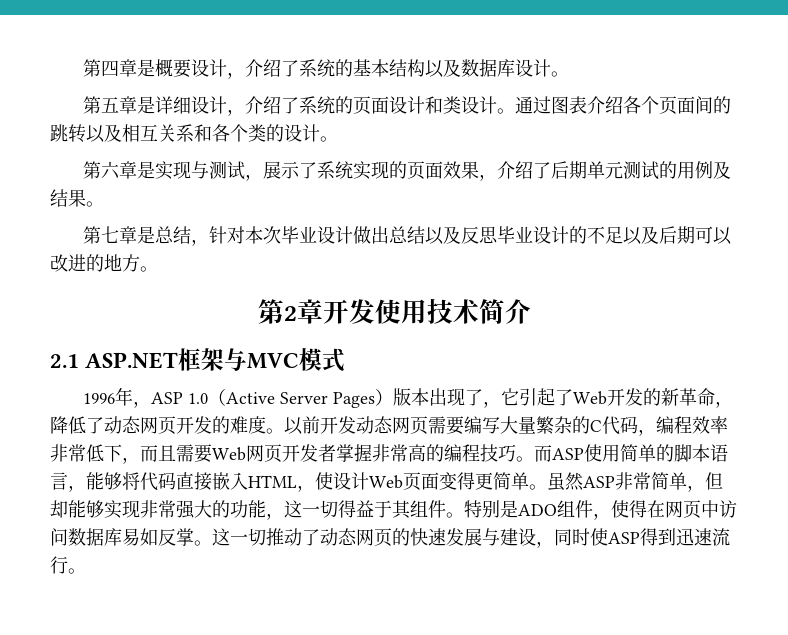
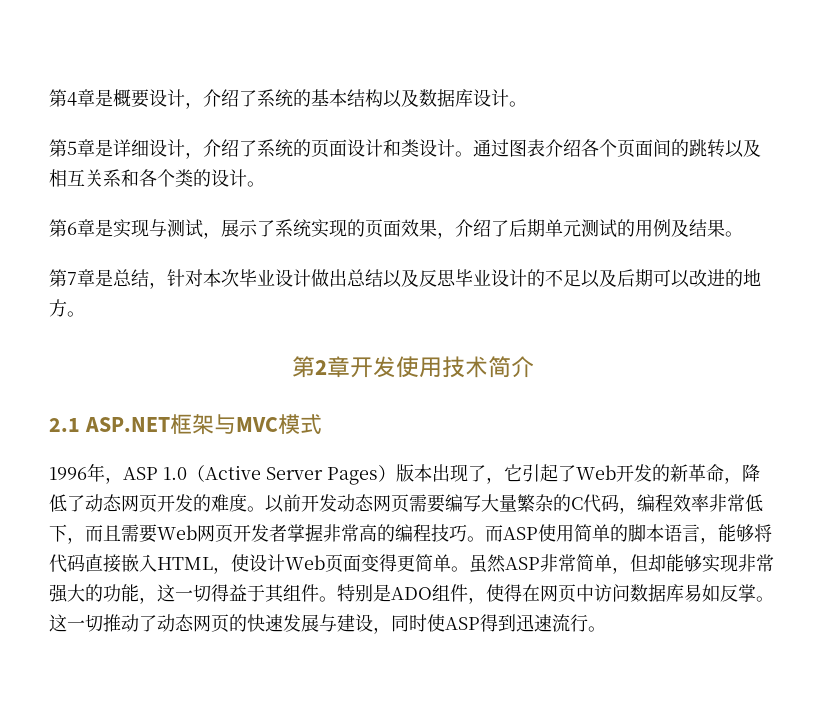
[83,59,120,77] 第四 -> [49,89,77,107] 第4
[101,97,120,113] 五 -> [67,141,77,155] 5
[101,161,121,179] 六 -> [67,222,77,235] 6
[101,226,120,243] 七 -> [67,272,77,285] 7

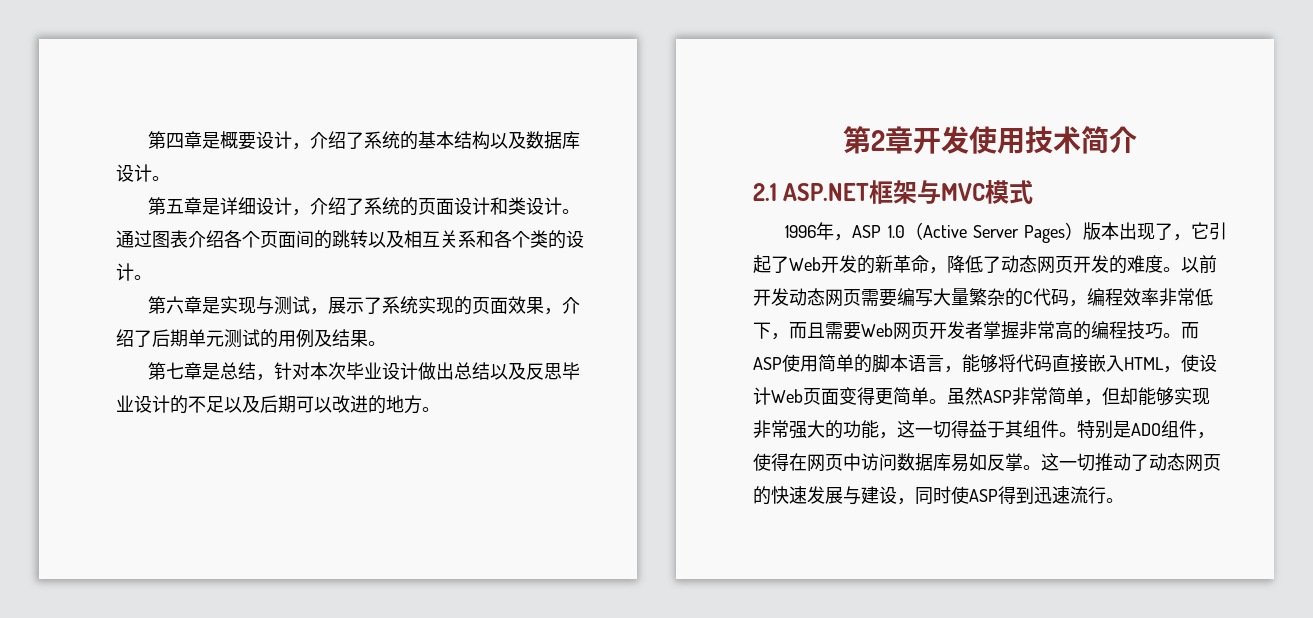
[49,89,77,107] 第4 -> [148,131,185,149] 第四
[67,141,77,155] 5 -> [166,199,185,214] 五
[67,222,77,235] 6 -> [166,296,185,314] 六
[67,272,77,285] 7 -> [166,362,185,379] 七

